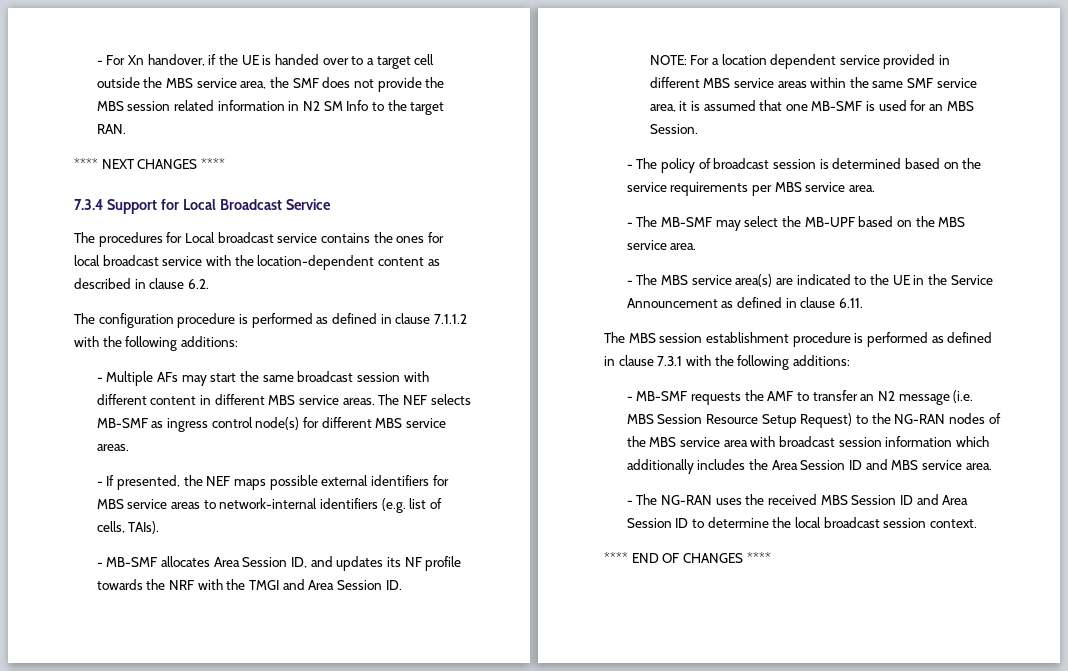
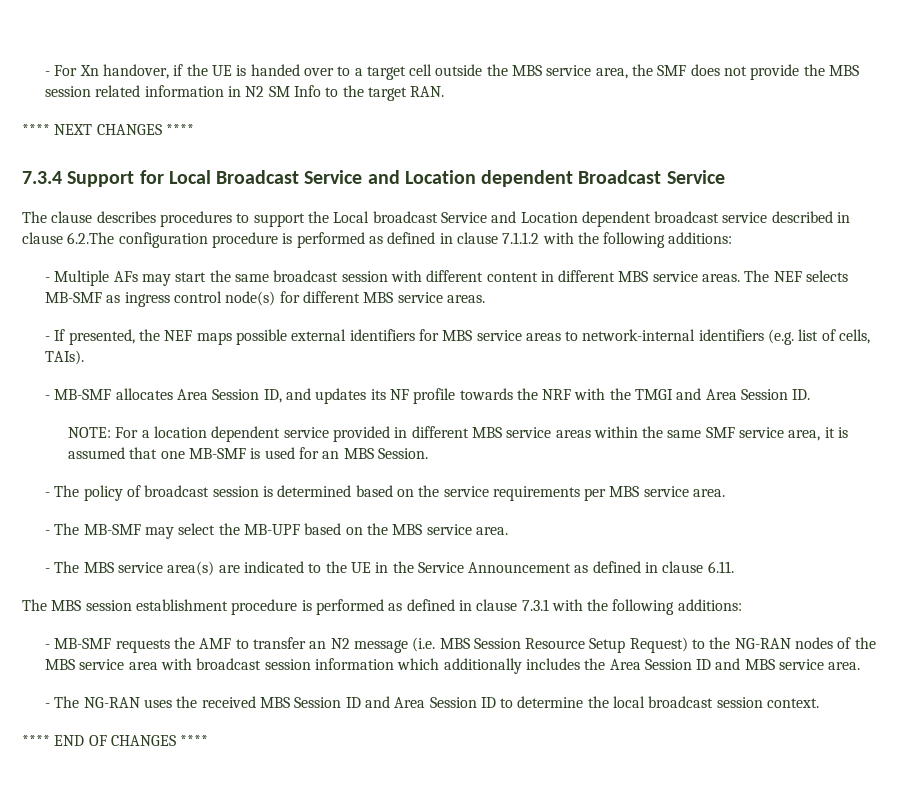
[74,232,444,247] [74,255,440,270] // The procedures for Local broadcast service contains the ones for local broadcast service with the location-dependent content as -> [367,170,725,187] [22,211,768,227] and Location dependent Broadcast Service // The clause describes procedures to support the Local broadcast Service and Location dependent broadcast service
[187,279,209,289] [74,313,95,324] 6.2. // The -> [67,232,115,244] 6.2.The

